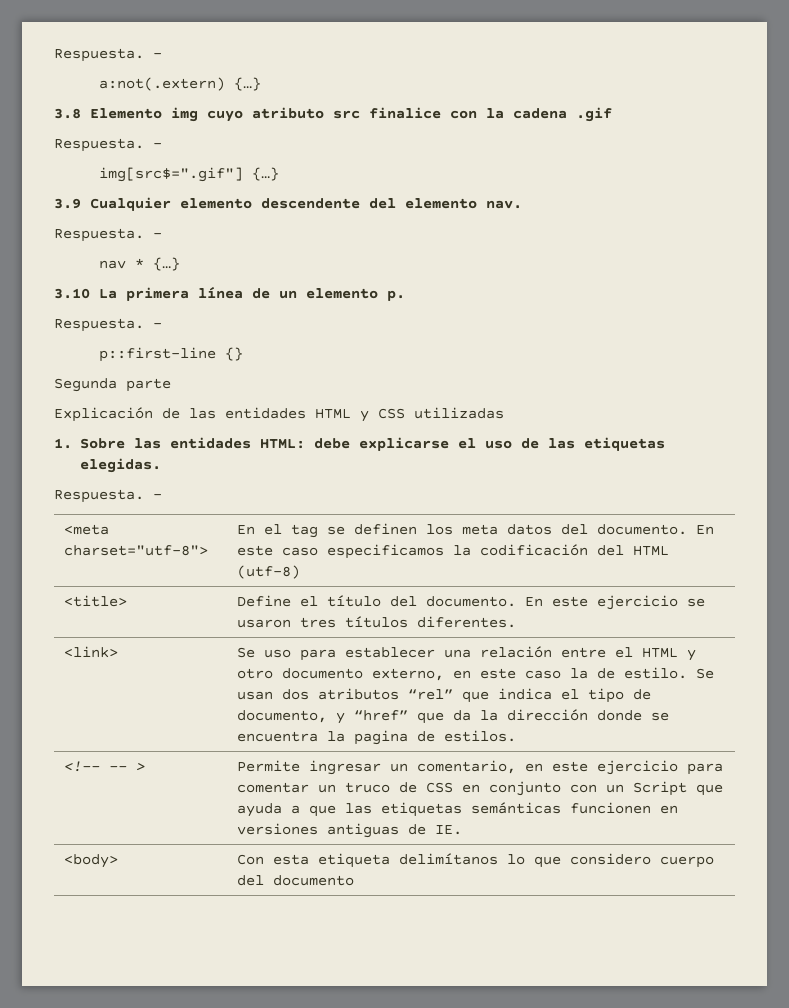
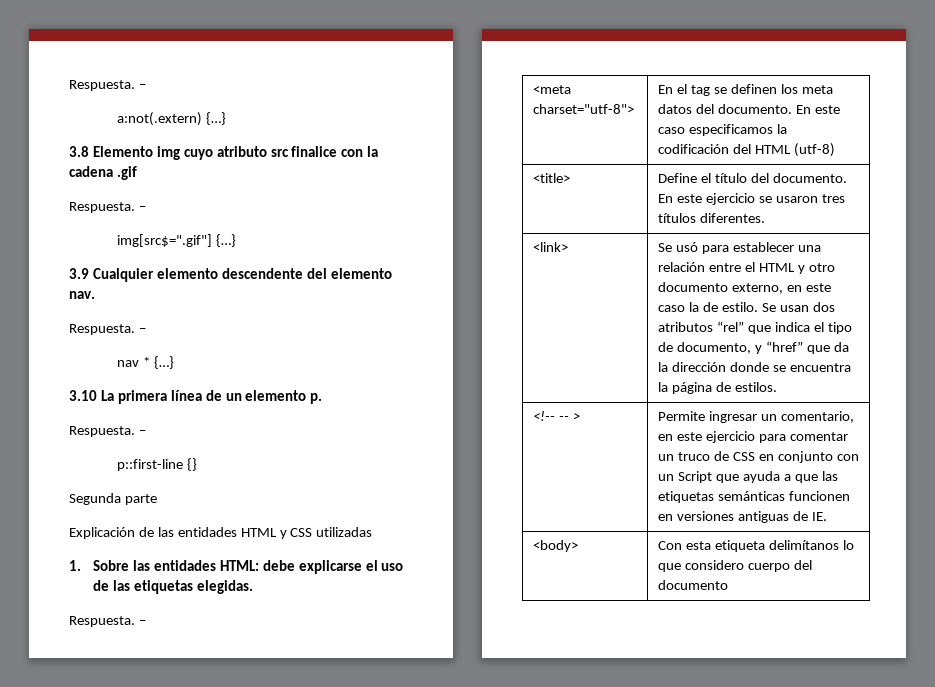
[264,649,292,658] uso -> [676,242,699,252] usó
[354,730,409,745] pagina -> [672,382,713,394] página

